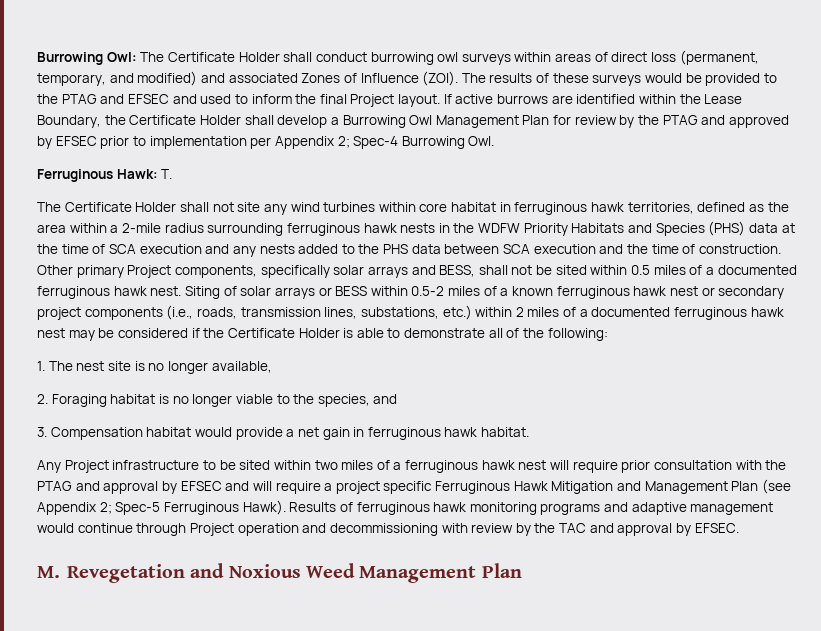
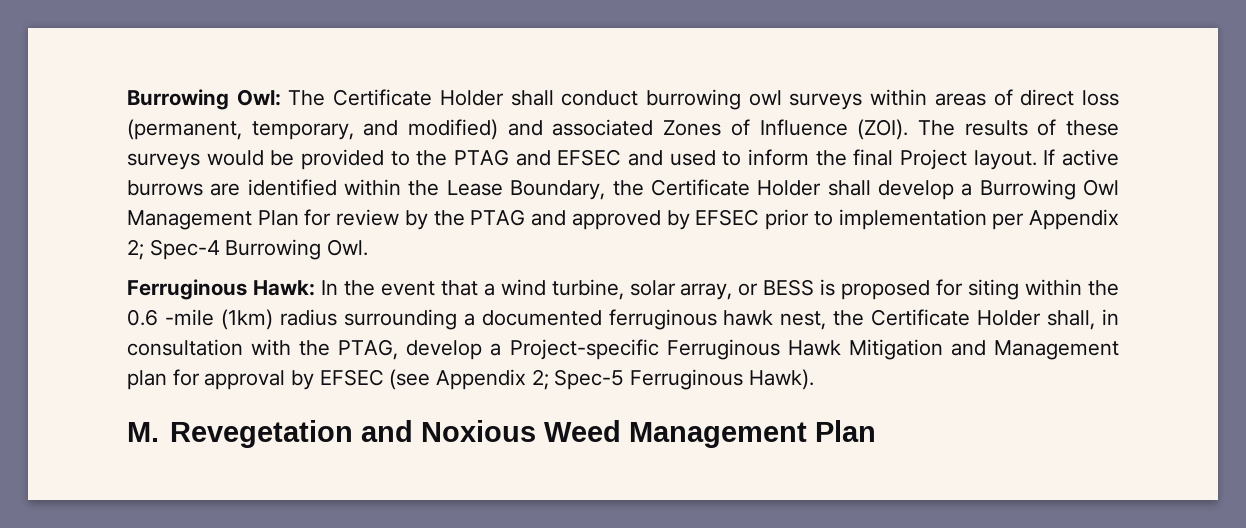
[161,169,173,179] [37,202,789,215] [37,221,795,236] [37,244,781,257] [37,265,797,278] [37,286,785,299] [37,305,784,320] [37,328,608,341] [37,361,272,374] [37,394,398,407] [37,427,530,440] [37,460,787,473] [37,481,433,494] T. // The Certificate Holder shall not site any wind turbines within core habitat in ferruginous hawk territories, defined as the area within a 2-mile radius surrounding ferruginous hawk nests in the WDFW Priority Habitats and Species (PHS) data at the time of SCA execution and any nests added to the PHS data between SCA execution and the time of construction. Other primary Project components, specifically solar arrays and BESS, shall not be sited within 0.5 miles of a documented ferruginous hawk nest. Siting of solar arrays or BESS within 0.5-2 miles of a known ferruginous hawk nest or secondary project components (i.e., roads, transmission lines, substations, etc.) within 2 miles of a documented ferruginous hawk nest may be considered if the Certificate Holder is able to demonstrate all of the following: // 1. The nest site is no longer available, // 2. Foraging habitat is no longer viable to the species, and // 3. Compensation habitat would provide a net gain in ferruginous hawk habitat. // Any Project infrastructure to be sited within two miles of a ferruginous hawk nest will require prior consultation with the PTAG and approval by EFSEC and will require a project specific -> [320,279,1119,300] [127,309,1119,330] [127,339,659,360] In the event that a wind turbine, solar array, or BESS is proposed for siting within the 0.6 -mile (1km) radius surrounding a documented ferruginous hawk nest, the Certificate Holder shall, in consultation with the PTAG, develop a Project-specific
[731,481,759,491] Plan -> [127,369,384,390] plan for approval by EFSEC
[289,502,774,515] [37,523,739,536] Results of ferruginous hawk monitoring programs and adaptive management would continue through Project operation and decommissioning with review by the TAC and approval by EFSEC. -> (814, 379) none

